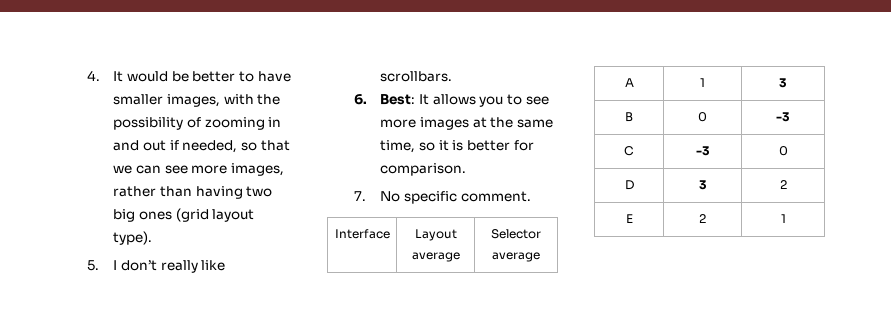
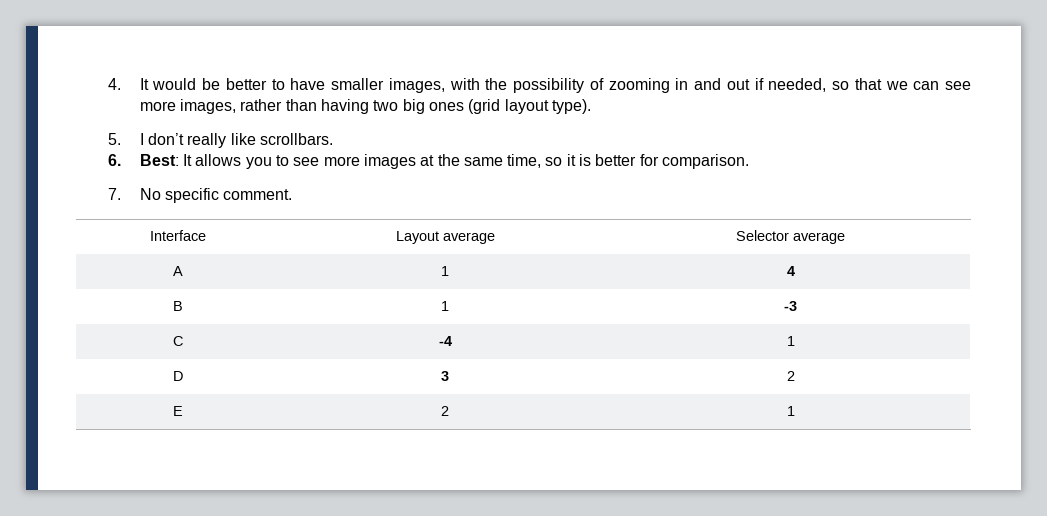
[779,78,787,88] 3 -> [786,266,795,276] 4
[698,112,707,122] 0 -> [441,301,449,311] 1
[695,146,710,156] [778,146,788,156] -3 | 0 -> [438,336,452,346] [786,336,795,346] -4 | 1

